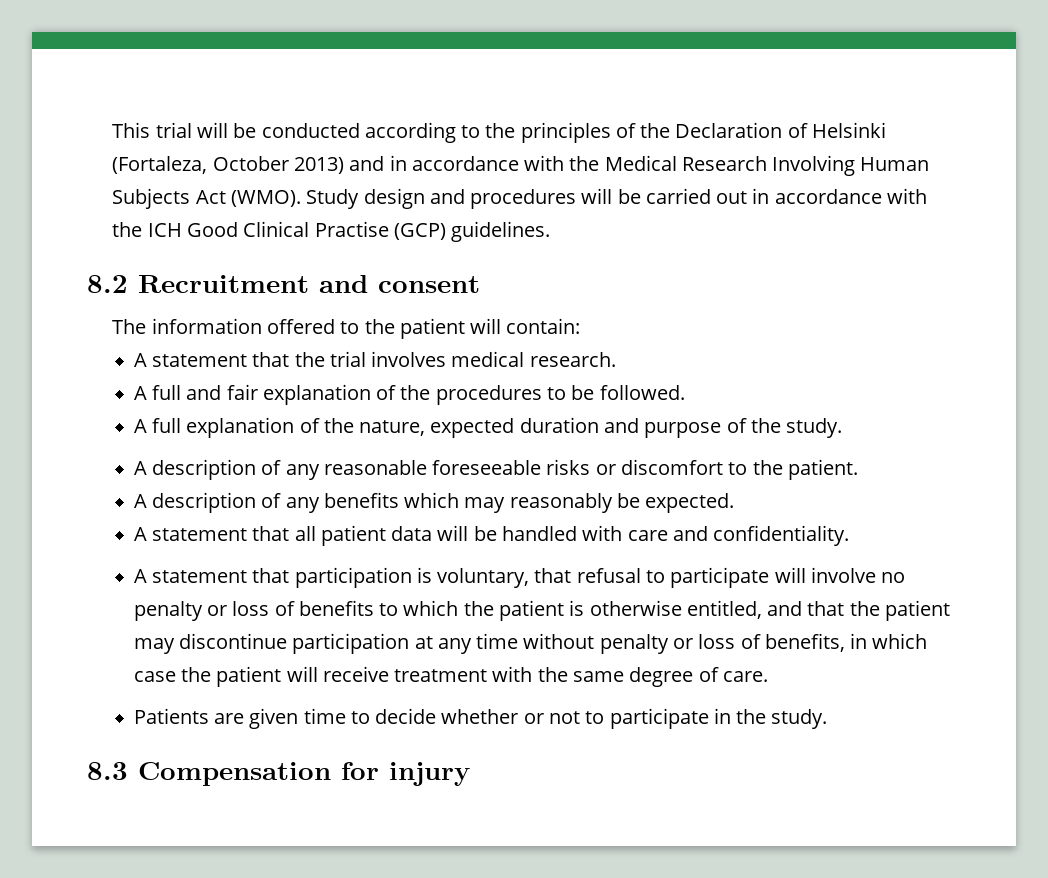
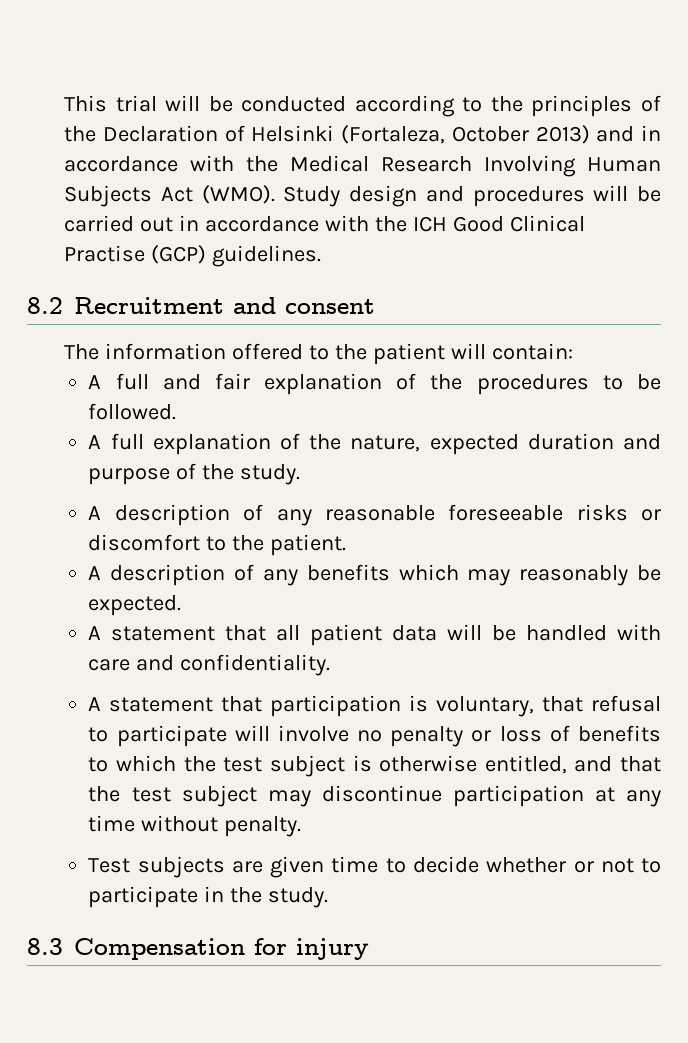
[133,351,616,367] // A statement that the trial involves medical research. -> (573, 351) none
[499,600,565,621] patient -> [223,755,345,777] test subject
[884,600,950,621] patient -> [131,785,257,807] test subject
[599,633,928,654] [133,666,768,687] [133,708,209,724] penalty or loss of benefits, in which case the patient will receive treatment with the same degree of care. // Patients -> [224,816,302,837] [88,856,225,878] penalty. // Test subjects

